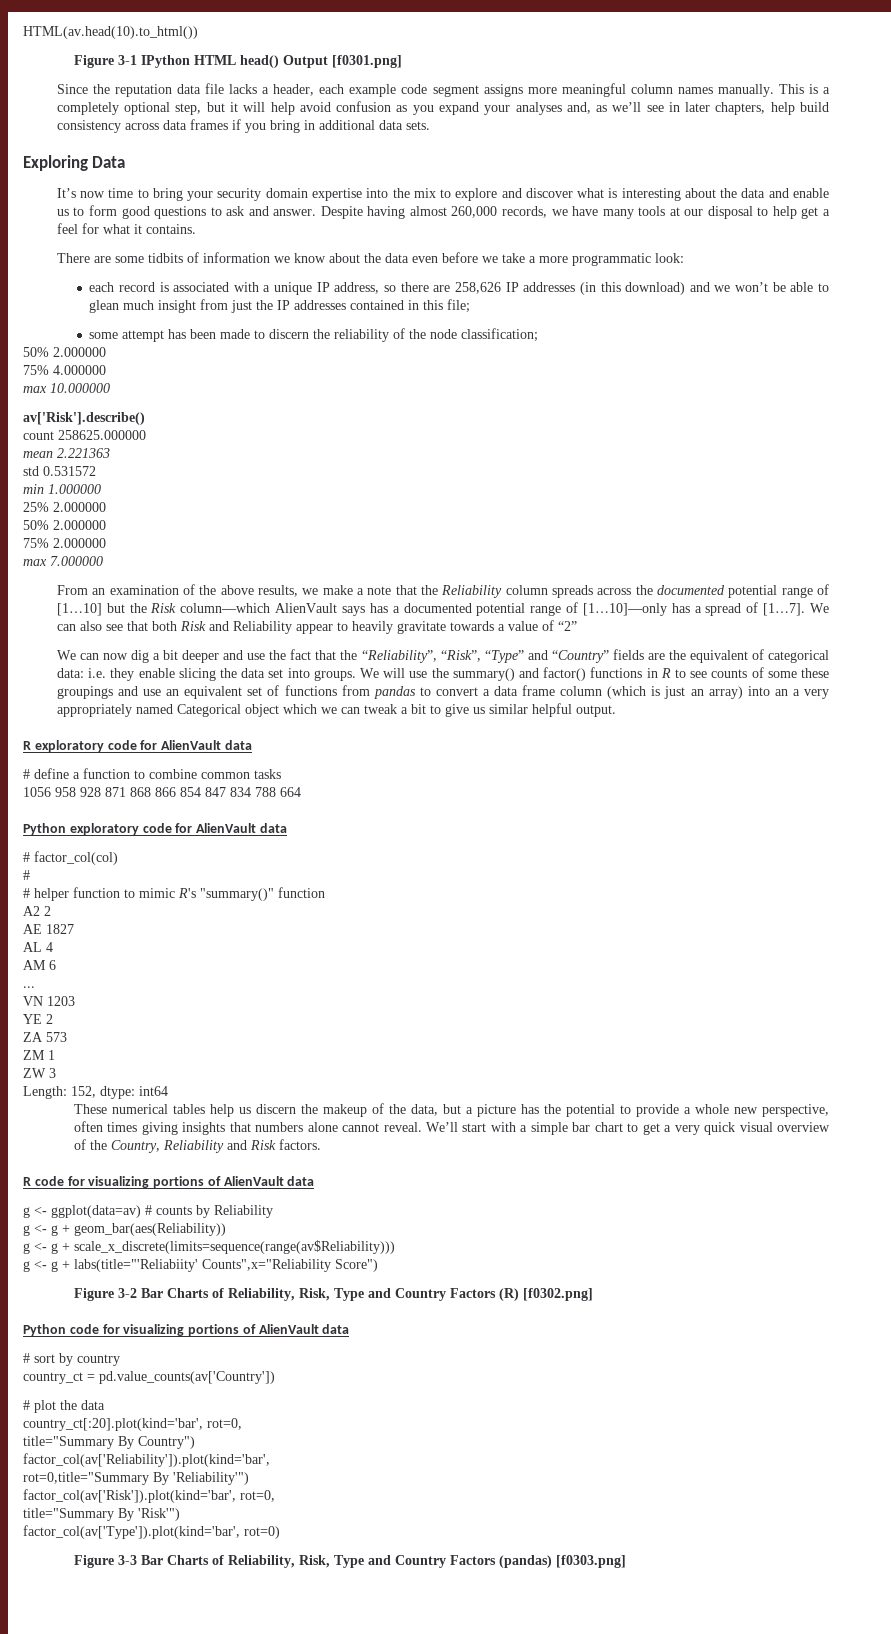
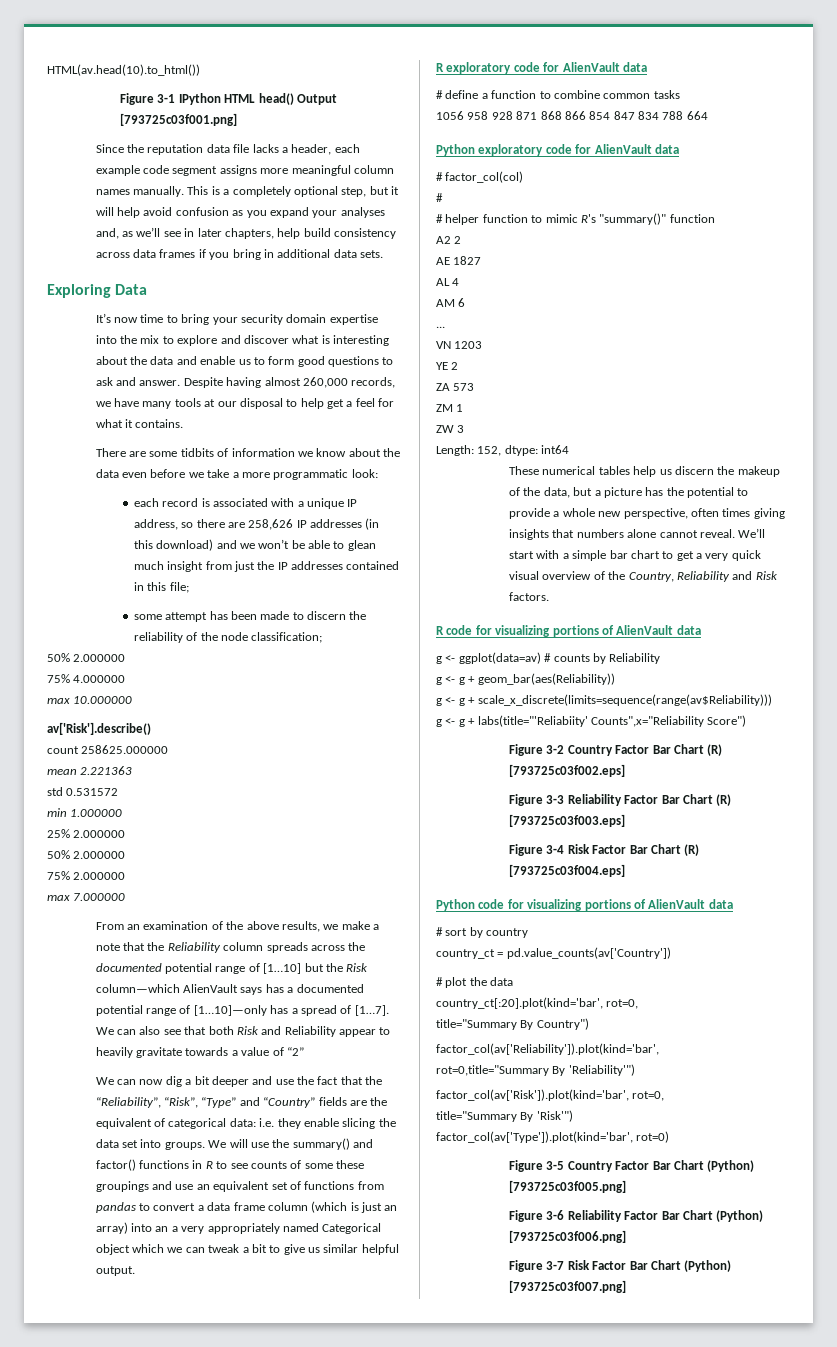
[331,55,402,68] [f0301.png] -> [120,113,238,126] [793725c03f001.png]
[140,1288,593,1301] Bar Charts of Reliability, Risk, Type and Country Factors (R) [f0302.png] -> [567,744,723,756] [509,764,626,777] [509,794,732,806] [509,814,626,827] [509,844,700,856] [509,864,626,877] Country Factor Bar Chart (R) [793725c03f002.eps] // Figure 3-3 Reliability Factor Bar Chart (R) [793725c03f003.eps] // Figure 3-4 Risk Factor Bar Chart (R) [793725c03f004.eps]
[117,1555,626,1568] 3-3 Bar Charts of Reliability, Risk, Type and Country Factors (pandas) [f0303.png] -> [546,1160,755,1172] [509,1180,627,1193] [509,1210,764,1222] [509,1230,627,1243] [509,1260,732,1272] [509,1280,627,1293] 3-5 Country Factor Bar Chart (Python) [793725c03f005.png] // Figure 3-6 Reliability Factor Bar Chart (Python) [793725c03f006.png] // Figure 3-7 Risk Factor Bar Chart (Python) [793725c03f007.png]

